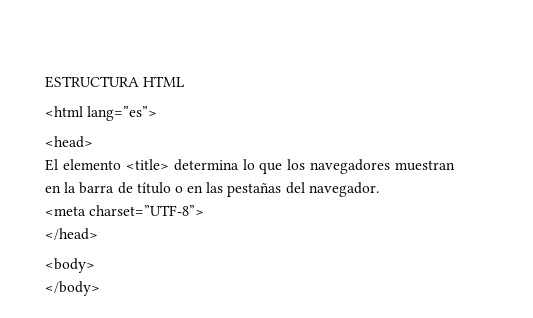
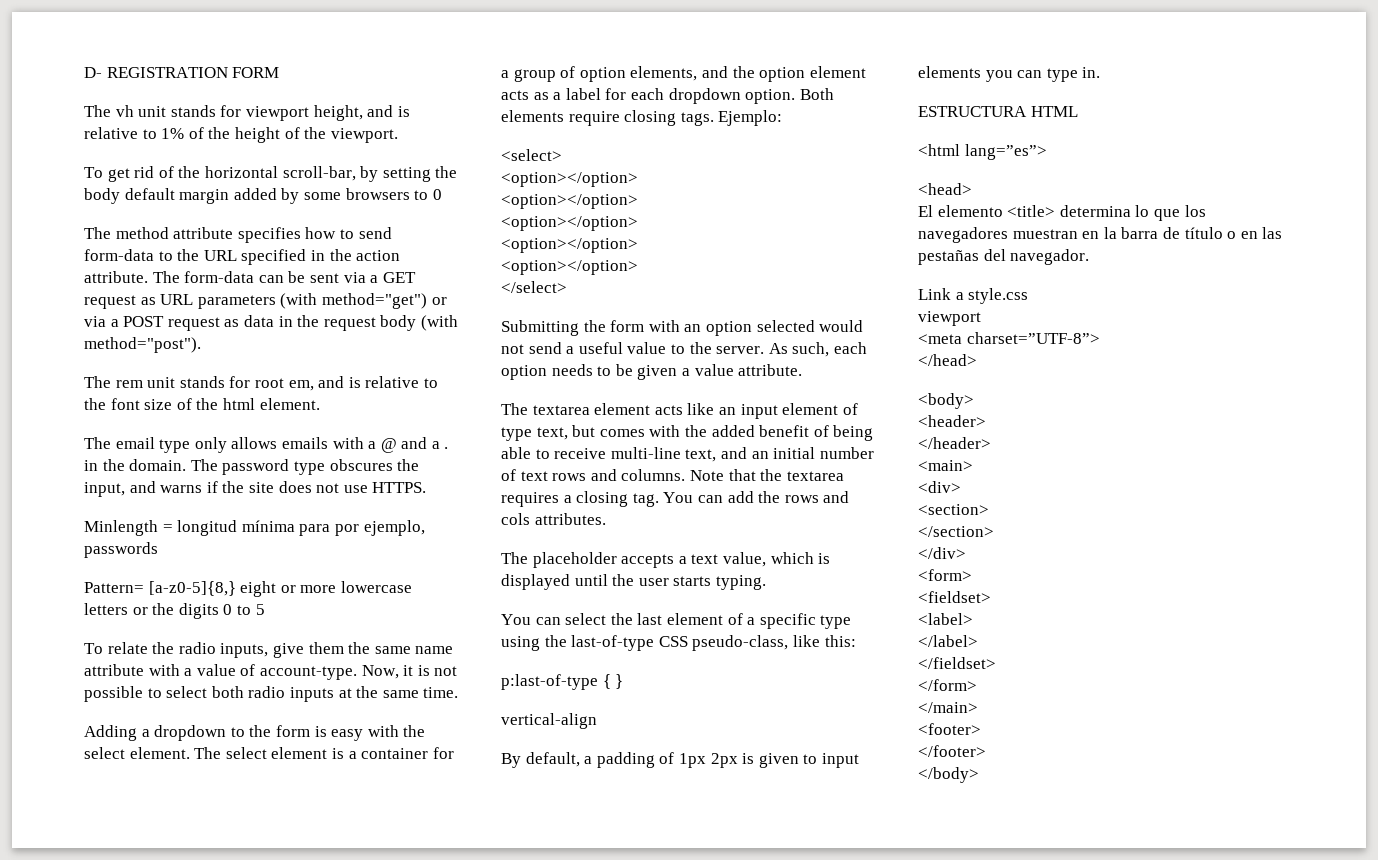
(45, 82) none -> [84,67,280,78] [84,105,410,121] [84,127,398,143] [84,166,458,182] [84,188,442,204] [84,227,392,243] [84,249,401,265] [84,271,416,283] [84,293,447,309] [84,315,458,331] [84,337,201,353] [84,376,438,391] [84,398,320,410] [84,437,449,453] [84,459,420,475] [84,481,427,497] [84,520,425,536] [84,542,158,558] [84,581,412,597] [84,603,265,619] [84,642,454,658] [84,664,458,680] [84,686,459,702] [84,725,426,741] [84,747,454,759] [501,66,866,82] [501,88,834,104] [501,110,783,126] [501,149,562,161] [501,172,638,187] [501,194,638,209] [501,216,638,231] [501,238,638,253] [501,260,638,275] [501,281,567,293] [501,320,864,336] [501,342,867,357] [501,364,803,380] [501,403,858,419] [501,425,874,441] [501,447,874,462] [501,469,844,481] [501,491,850,507] [501,513,606,525] [501,552,831,568] [501,574,766,590] [501,613,852,629] [501,635,856,651] [501,674,624,690] [501,713,597,729] [501,752,859,768] [918,66,1101,82] D- REGISTRATION FORM // The vh unit stands for viewport height, and is relative to 1% of the height of the viewport. // To get rid of the horizontal scroll-bar, by setting the body default margin added by some browsers to 0 // The method attribute specifies how to send form-data to the URL specified in the action attribute. The form-data can be sent via a GET request as URL parameters (with method="get") or via a POST request as data in the request body (with method="post"). // The rem unit stands for root em, and is relative to the font size of the html element. // The email type only allows emails with a @ and a . in the domain. The password type obscures the input, and warns if the site does not use HTTPS. // Minlength = longitud mínima para por ejemplo, passwords // Pattern= [a-z0-5]{8,} eight or more lowercase letters or the digits 0 to 5 // To relate the radio inputs, give them the same name attribute with a value of account-type. Now, it is not possible to select both radio inputs at the same time. // Adding a dropdown to the form is easy with the select element. The select element is a container for a group of option elements, and the option element acts as a label for each dropdown option. Both elements require closing tags. Ejemplo: // <select> // <option></option> // <option></option> // <option></option> // <option></option> // <option></option> // </select> // Submitting the form with an option selected would not send a useful value to the server. As such, each option needs to be given a value attribute. // The textarea element acts like an input element of type text, but comes with the added benefit of being able to receive multi-line text, and an initial number of text rows and columns. Note that the textarea requires a closing tag. You can add the rows and cols attributes. // The placeholder accepts a text value, which is displayed until the user starts typing. // You can select the last element of a specific type using the last-of-type CSS pseudo-class, like this: // p:last-of-type { } // vertical-align // By default, a padding of 1px 2px is given to input elements you can type in. //
(379, 189) none -> [918,288,1029,304] [918,311,981,326] // Link a style.css // viewport
(95, 265) none -> [918,415,986,427] [918,437,991,449] [918,460,973,471] [918,481,961,493] [918,504,989,515] [918,526,994,537] [918,547,966,559] [918,569,972,581] [918,591,991,603] [918,613,973,625] [918,635,978,647] [918,657,996,669] [918,679,977,691] [918,702,978,713] [918,723,981,735] [918,745,986,757] // <header> // </header> // <main> // <div> // <section> // </section> // </div> // <form> // <fieldset> // <label> // </label> // </fieldset> // </form> // </main> // <footer> // </footer>

